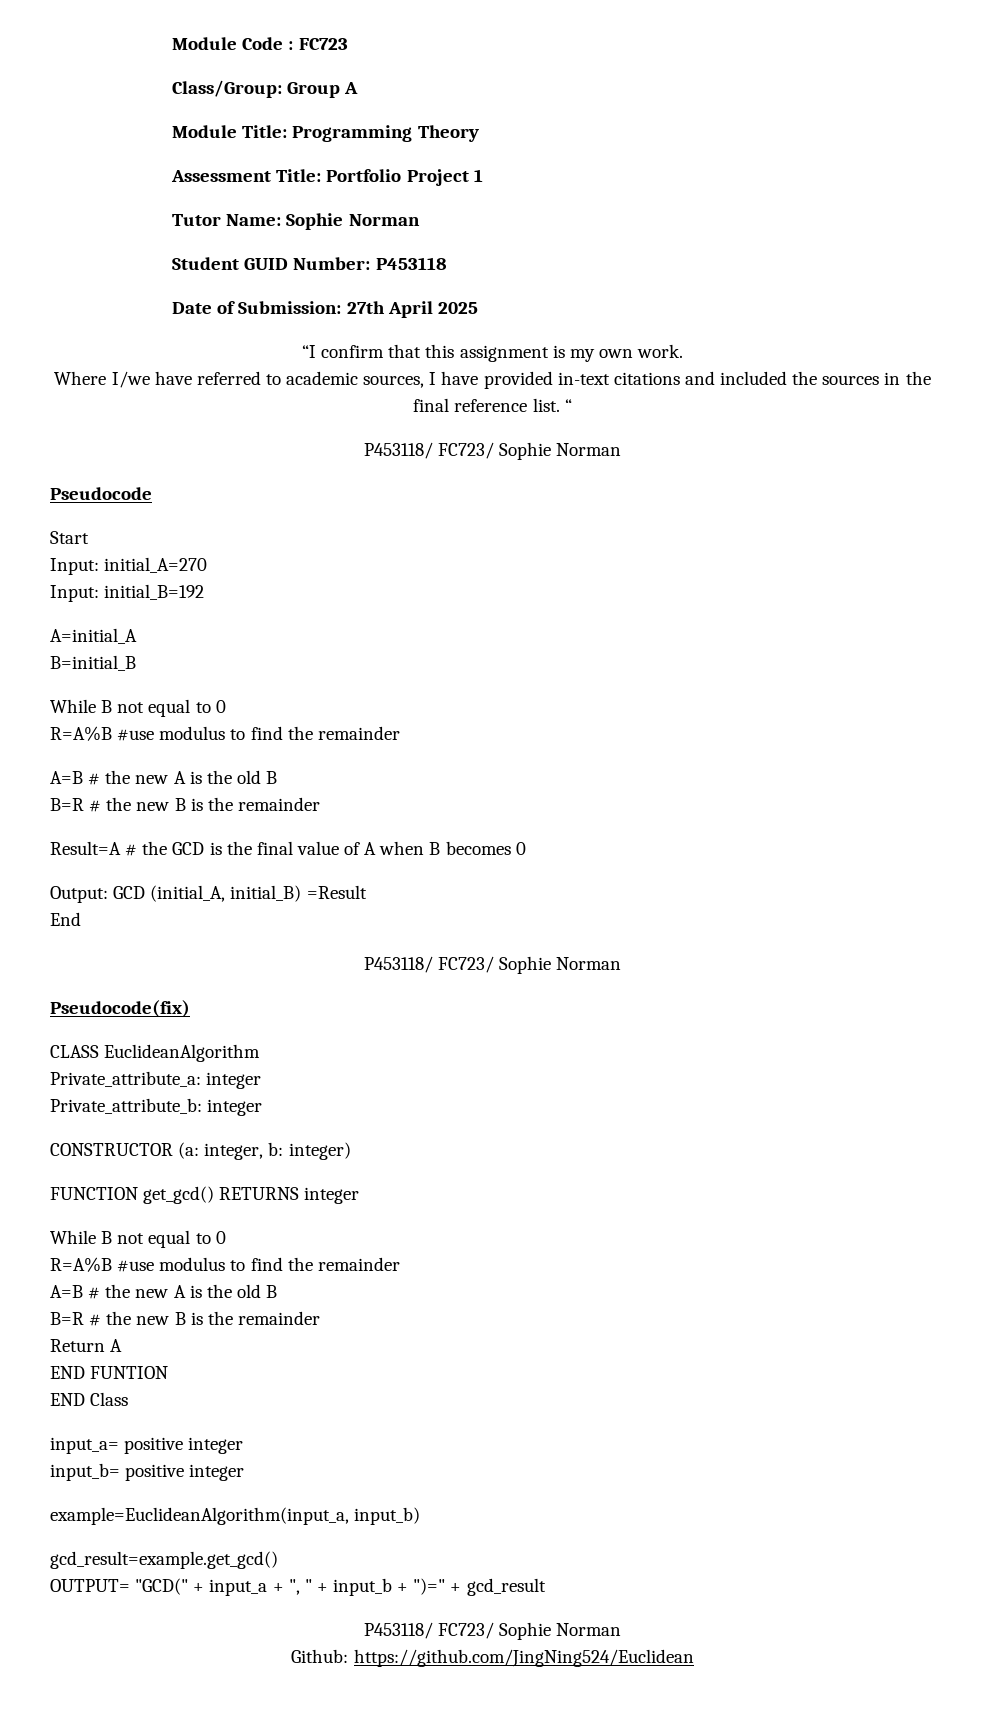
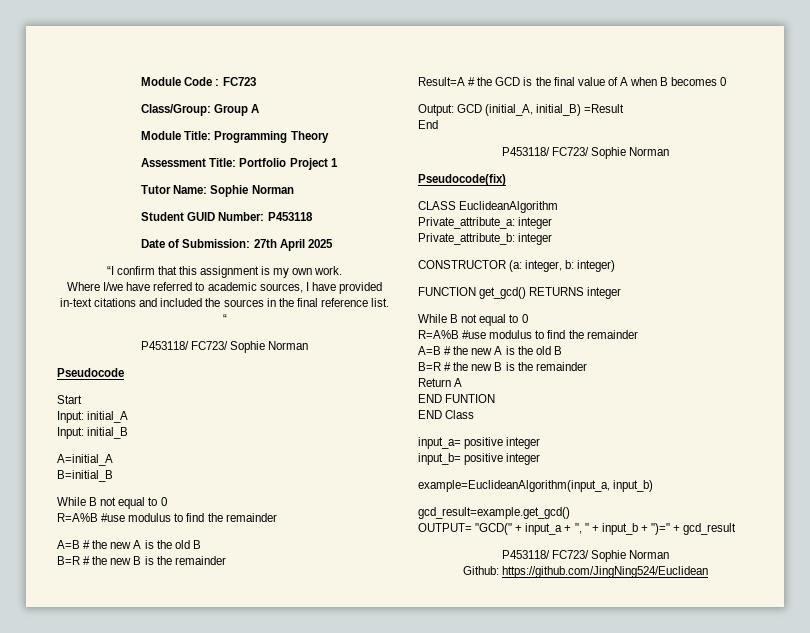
[104,557,208,573] [50,584,205,602] initial_A=270 // Input: initial_B=192 -> [87,411,129,423] [57,427,129,439] initial_A // Input: initial_B

